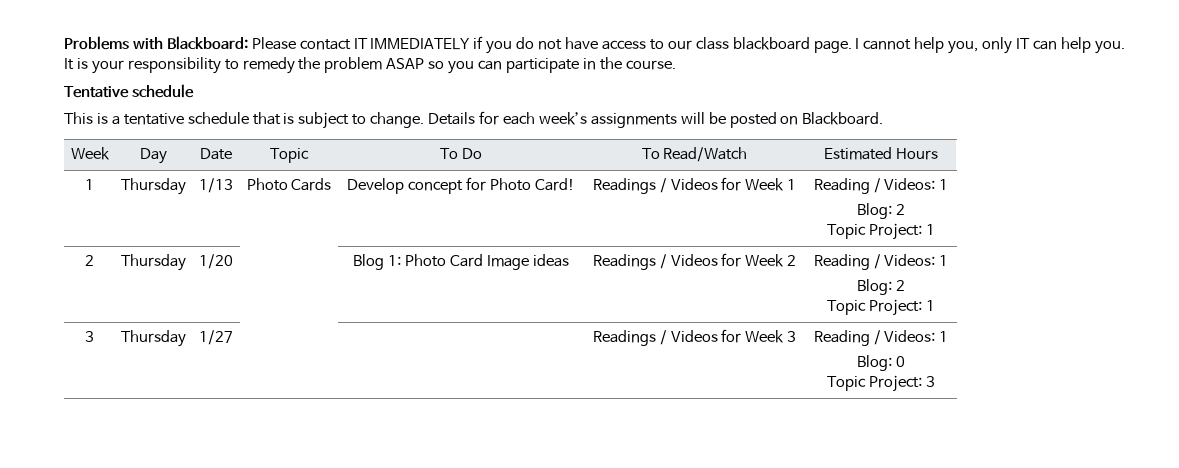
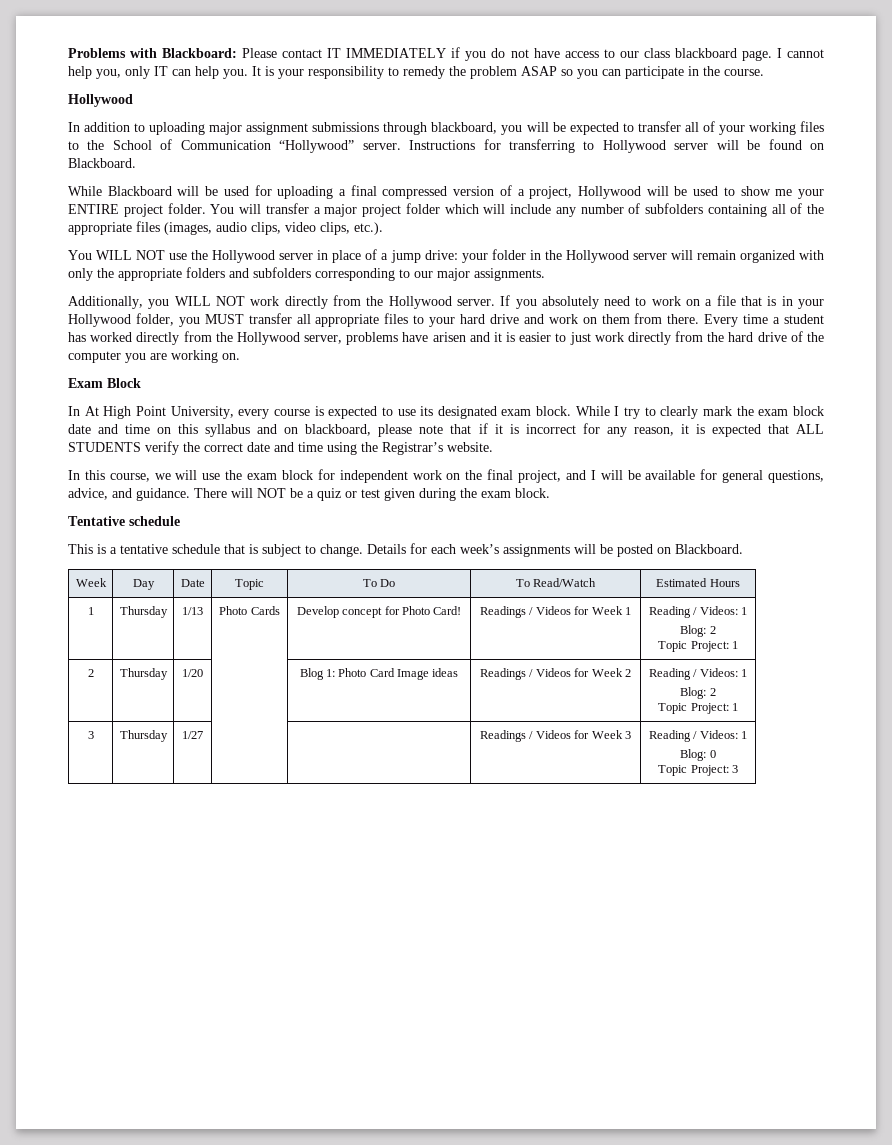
(676, 65) none -> [68,94,133,107] [68,121,825,135] [68,139,824,153] [68,158,136,168] [68,185,824,199] [68,203,824,217] [68,221,383,235] [68,249,824,263] [68,267,545,281] [68,295,825,309] [68,313,825,327] [68,331,824,345] [68,350,240,363] [68,378,141,388] [68,406,825,419] [68,423,825,437] [68,441,493,455] [68,469,824,483] [68,488,550,501] // Hollywood // In addition to uploading major assignment submissions through blackboard, you will be expected to transfer all of your working files to the School of Communication “Hollywood” server. Instructions for transferring to Hollywood server will be found on Blackboard. // While Blackboard will be used for uploading a final compressed version of a project, Hollywood will be used to show me your ENTIRE project folder. You will transfer a major project folder which will include any number of subfolders containing all of the appropriate files (images, audio clips, video clips, etc.). // You WILL NOT use the Hollywood server in place of a jump drive: your folder in the Hollywood server will remain organized with only the appropriate folders and subfolders corresponding to our major assignments. // Additionally, you WILL NOT work directly from the Hollywood server. If you absolutely need to work on a file that is in your Hollywood folder, you MUST transfer all appropriate files to your hard drive and work on them from there. Every time a student has worked directly from the Hollywood server, problems have arisen and it is easier to just work directly from the hard drive of the computer you are working on. // Exam Block // In At High Point University, every course is expected to use its designated exam block. While I try to clearly mark the exam block date and time on this syllabus and on blackboard, please note that if it is incorrect for any reason, it is expected that ALL STUDENTS verify the correct date and time using the Registrar’s website. // In this course, we will use the exam block for independent work on the final project, and I will be available for general questions, advice, and guidance. There will NOT be a quiz or test given during the exam block.

